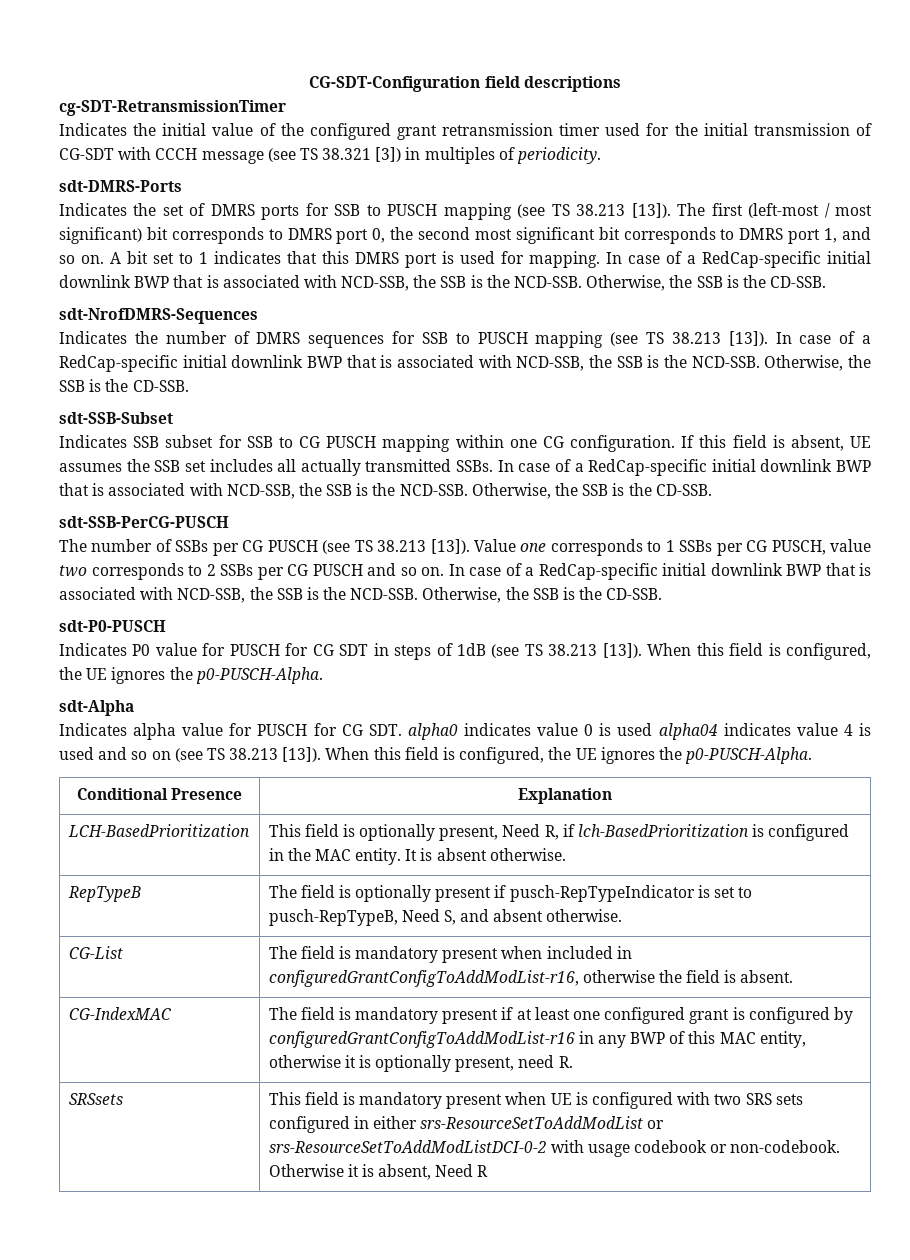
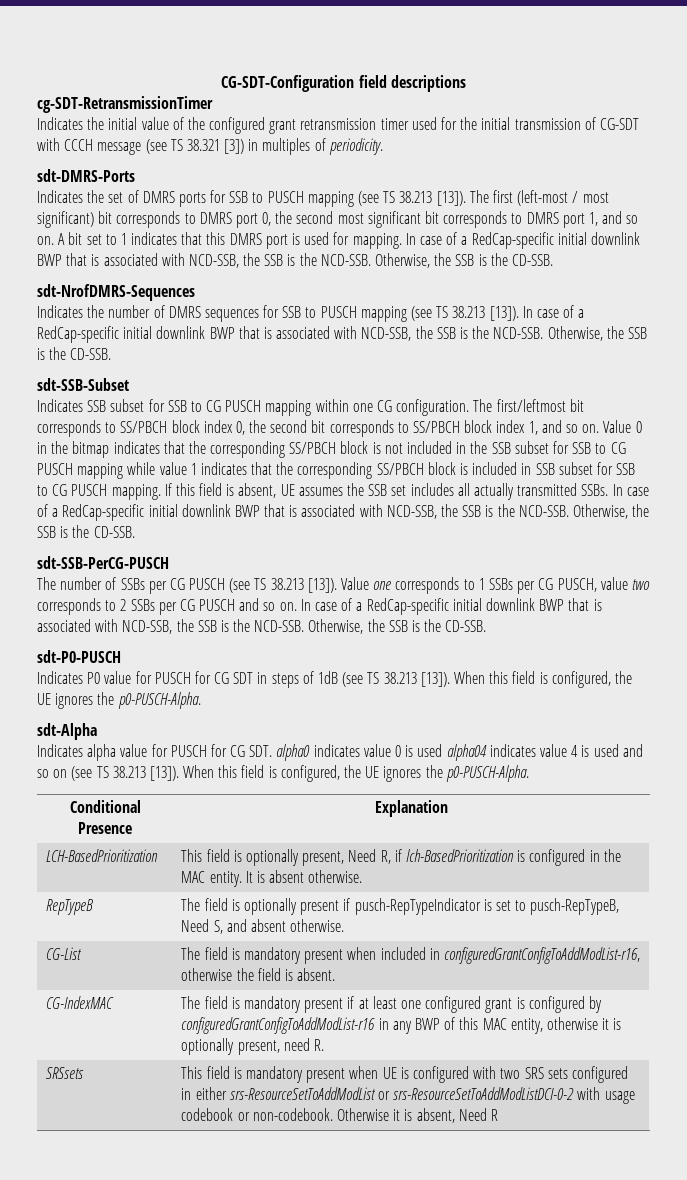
(676, 443) none -> [473,399,584,412] [37,420,642,437] [37,441,626,458] [37,462,636,479] [37,484,161,500] The first/leftmost bit corresponds to SS/PBCH block index 0, the second bit corresponds to SS/PBCH block index 1, and so on. Value 0 in the bitmap indicates that the corresponding SS/PBCH block is not included in the SSB subset for SSB to CG PUSCH mapping while value 1 indicates that the corresponding SS/PBCH block is included in SSB subset for SSB to CG PUSCH mapping.

